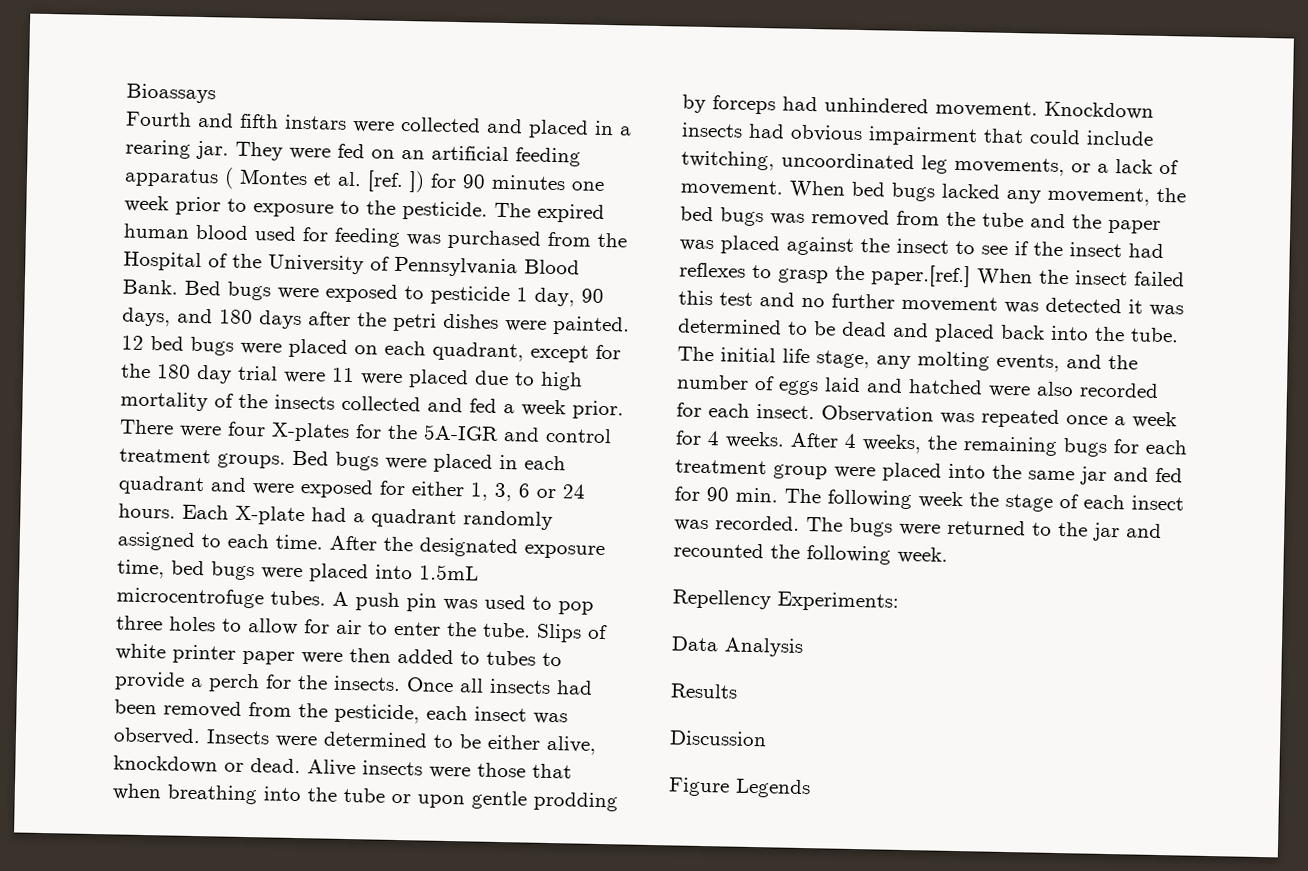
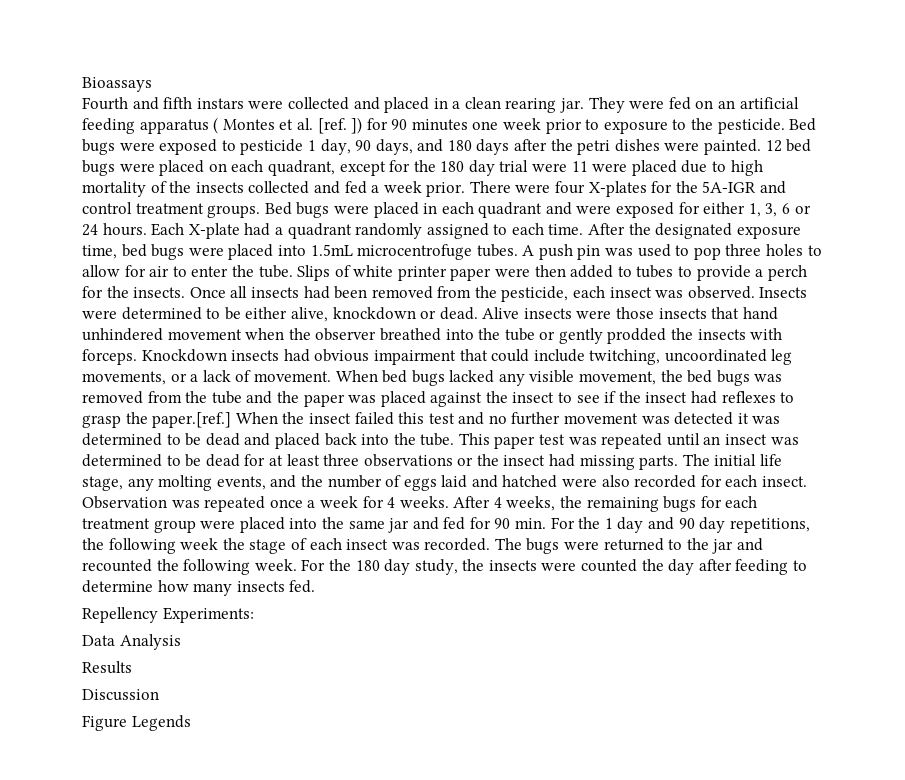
(632, 131) none -> [464,97,501,109] clean
[494,202,605,223] [123,223,627,250] [123,251,580,278] [122,279,178,295] The expired human blood used for feeding was purchased from the Hospital of the University of Pennsylvania Blood Bank. -> (785, 126) none
[532,763,572,779] [112,783,618,812] [682,94,1038,118] that when breathing into the tube or upon gentle prodding by forceps had unhindered movement. -> [658,307,778,320] [82,328,783,344] [82,349,137,365] insects that hand unhindered movement when the observer breathed into the tube or gently prodded the insects with forceps.
(1041, 196) none -> [529,370,575,383] visible
(1179, 335) none -> [458,433,799,449] [82,454,679,470] This paper test was repeated until an insect was determined to be dead for at least three observations or the insect had missing parts.
[784,488,821,504] The -> [550,517,810,533] [82,538,104,550] For the 1 day and 90 day repetitions, the
(948, 555) none -> [301,559,808,575] [82,580,316,596] For the 180 day study, the insects were counted the day after feeding to determine how many insects fed.

